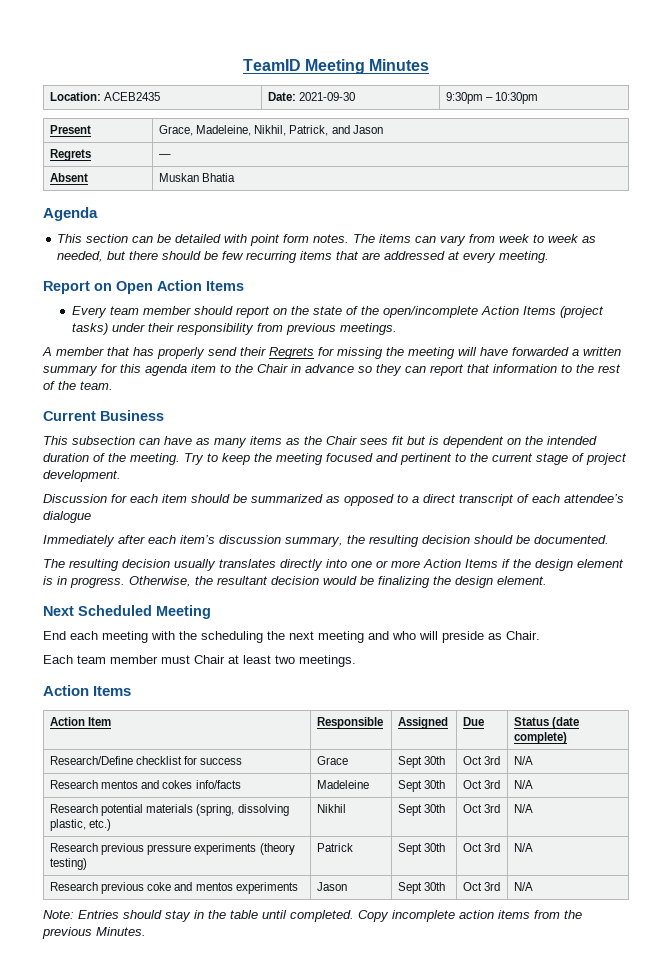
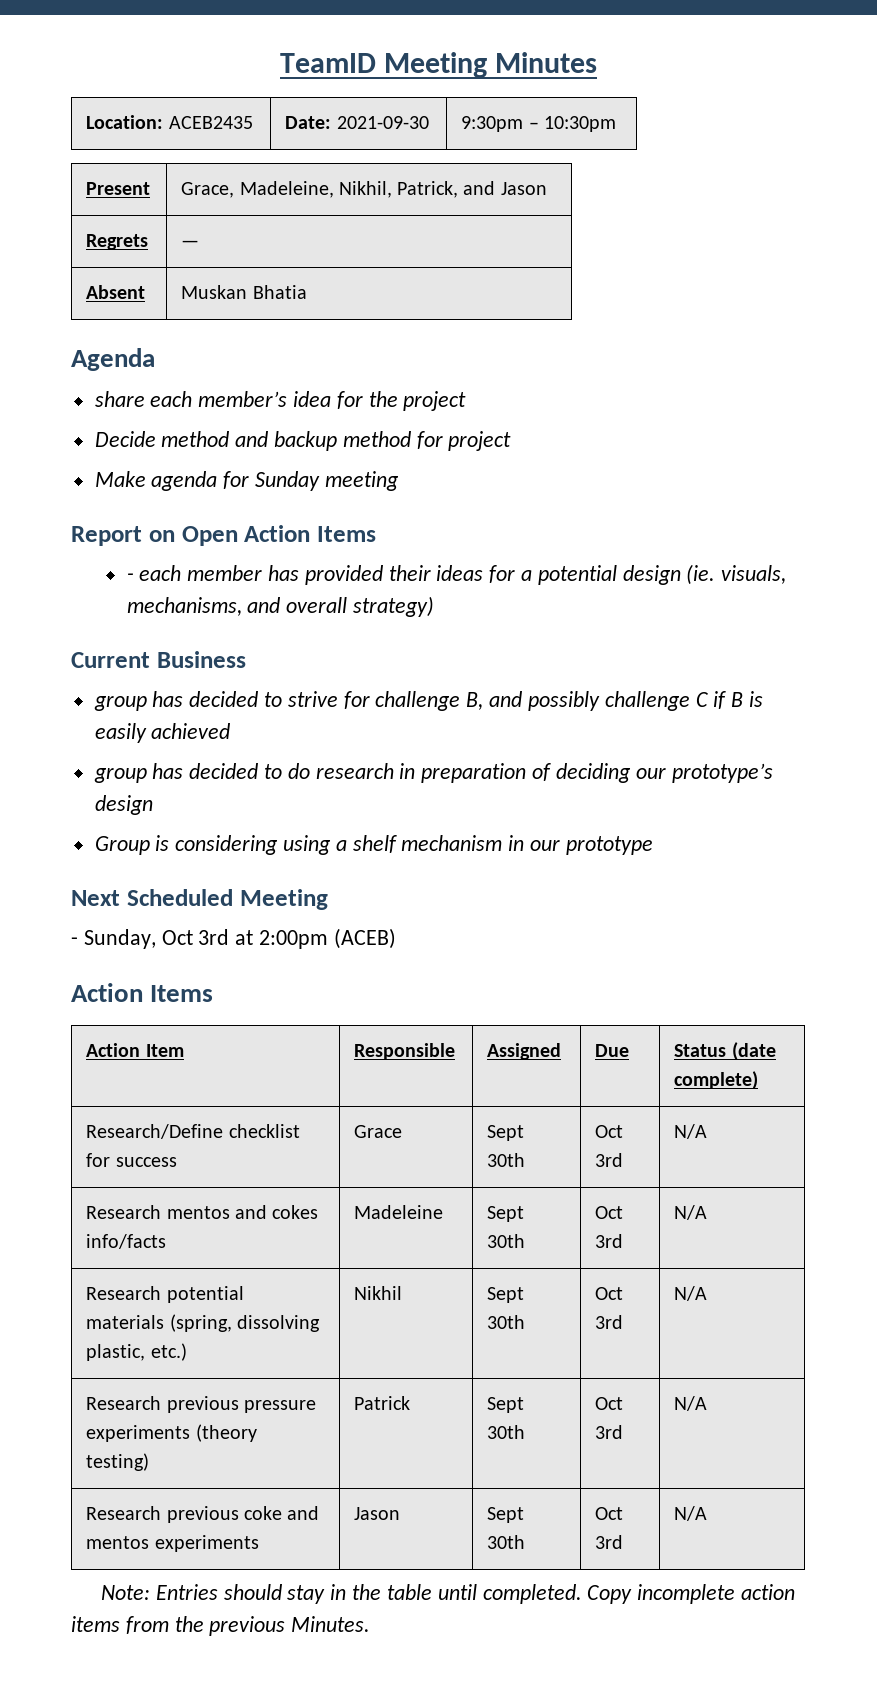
[57,234,597,246] [57,251,550,263] This section can be detailed with point form notes. The items can vary from week to week as needed, but there should be few recurring items that are addressed at every meeting. -> [94,391,467,411] [94,431,512,451] [94,471,399,491] share each member’s idea for the project // Decide method and backup method for project // Make agenda for Sunday meeting
[72,306,605,318] [72,323,398,335] [42,347,621,359] [43,364,621,376] [43,381,113,390] [43,410,164,421] [43,436,597,448] [43,453,627,465] [43,470,121,482] [43,494,624,506] [43,511,91,523] [43,535,609,547] [43,559,624,571] [43,576,547,588] [43,605,211,619] [43,631,540,643] [43,655,356,667] Every team member should report on the state of the open/incomplete Action Items (project tasks) under their responsibility from previous meetings. // A member that has properly send their Regrets for missing the meeting will have forwarded a written summary for this agenda item to the Chair in advance so they can report that information to the rest of the team. // Current Business // This subsection can have as many items as the Chair sees fit but is dependent on the intended duration of the meeting. Try to keep the meeting focused and pertinent to the current stage of project development. // Discussion for each item should be summarized as opposed to a direct transcript of each attendee’s dialogue // Immediately after each item’s discussion summary, the resulting decision should be documented. // The resulting decision usually translates directly into one or more Action Items if the design element is in progress. Otherwise, the resultant decision would be finalizing the design element. // Next Scheduled Meeting // End each meeting with the scheduling the next meeting and who will preside as Chair. // Each team member must Chair at least two meetings. -> [126,564,787,585] [126,596,434,617] [71,651,246,668] [93,691,763,711] [94,723,231,743] [93,763,773,783] [94,795,153,815] [94,835,653,855] [71,889,328,910] [71,928,396,949] - each member has provided their ideas for a potential design (ie. visuals, mechanisms, and overall strategy) // Current Business // group has decided to strive for challenge B, and possibly challenge C if B is easily achieved // group has decided to do research in preparation of deciding our prototype’s design // Group is considering using a shelf mechanism in our prototype // Next Scheduled Meeting // - Sunday, Oct 3rd at 2:00pm (ACEB)

